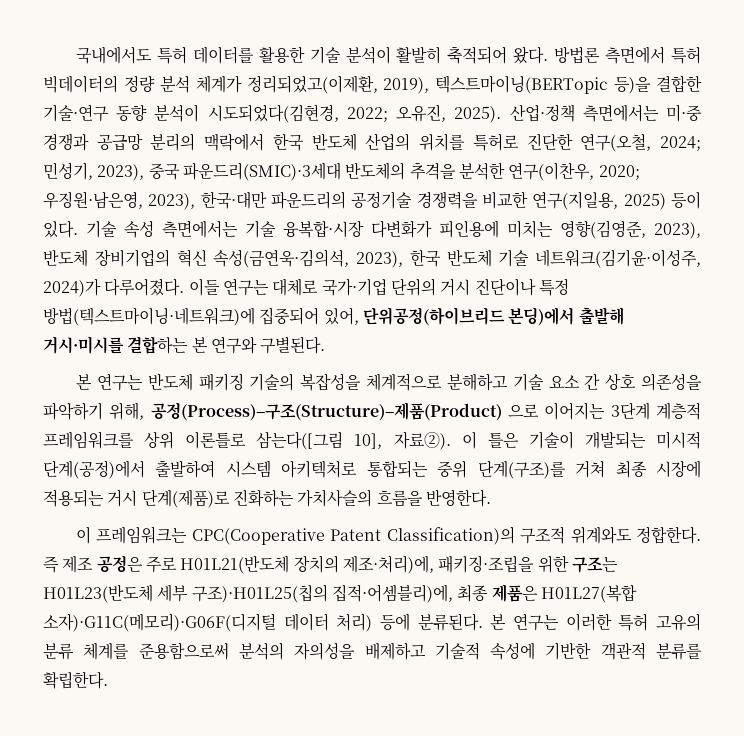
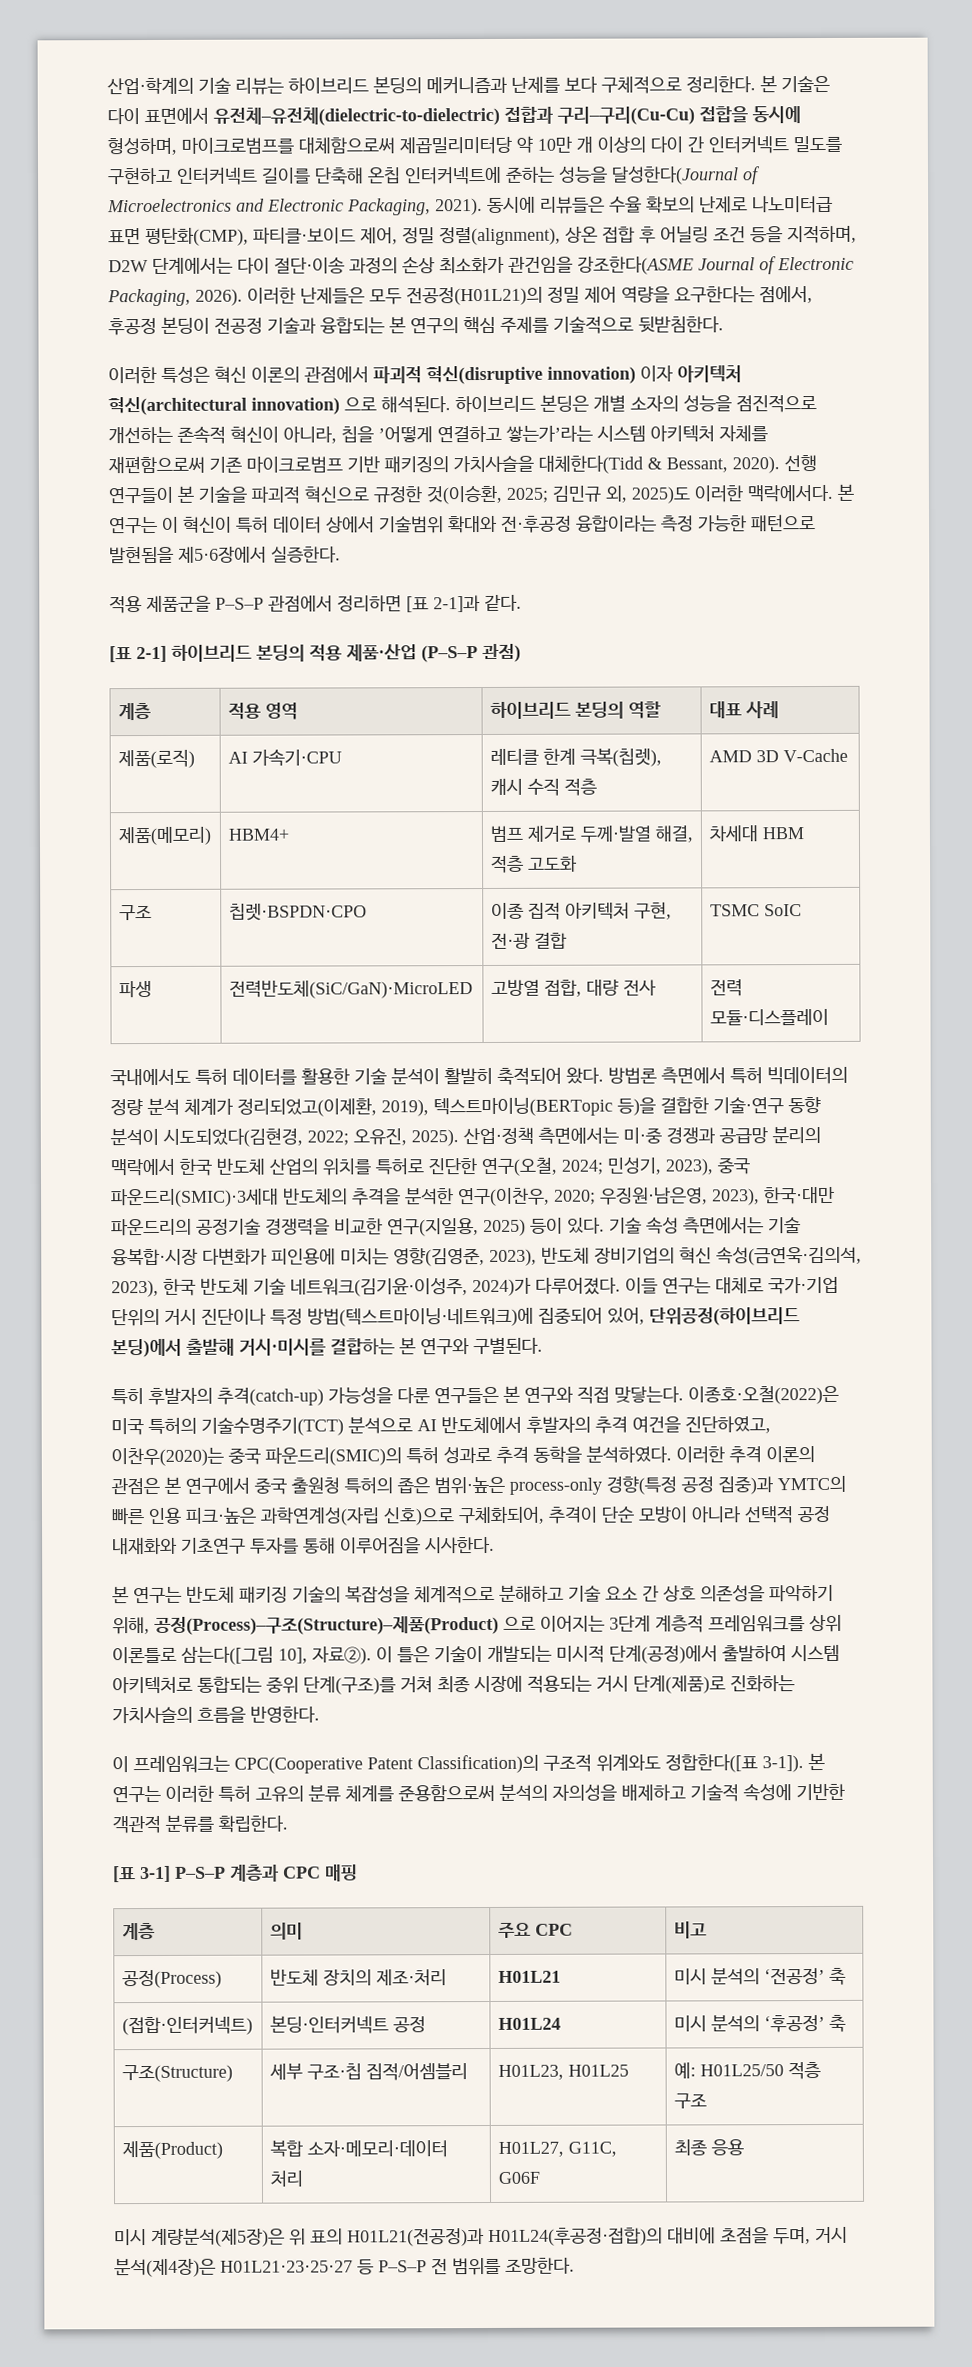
(76, 55) none -> [107,75,830,95] [107,106,801,126] [107,135,842,156] [107,165,761,185] [107,194,833,216] [108,225,857,247] [108,255,854,275] [107,285,813,307] [108,315,724,336] [108,365,742,385] [108,394,817,416] [108,425,768,444] [108,455,817,474] [108,483,854,505] [109,514,816,534] [109,545,341,564] [109,594,522,614] [109,643,521,663] [117,702,151,721] [227,702,298,720] [489,701,661,719] [708,701,779,719] [117,749,195,769] [227,749,342,767] [489,747,662,767] [489,777,597,796] [708,748,848,763] [117,826,211,846] [227,828,289,841] [489,825,693,843] [490,854,578,873] [708,825,804,842] [118,904,152,921] [228,903,367,921] [490,901,672,920] [490,932,567,949] [709,904,802,917] [118,980,152,999] [228,980,473,999] [490,978,657,997] [709,979,743,997] [709,1008,829,1026] 산업·학계의 기술 리뷰는 하이브리드 본딩의 메커니즘과 난제를 보다 구체적으로 정리한다. 본 기술은 다이 표면에서 유전체–유전체(dielectric-to-dielectric) 접합과 구리–구리(Cu-Cu) 접합을 동시에 형성하며, 마이크로범프를 대체함으로써 제곱밀리미터당 약 10만 개 이상의 다이 간 인터커넥트 밀도를 구현하고 인터커넥트 길이를 단축해 온칩 인터커넥트에 준하는 성능을 달성한다(Journal of Microelectronics and Electronic Packaging, 2021). 동시에 리뷰들은 수율 확보의 난제로 나노미터급 표면 평탄화(CMP), 파티클·보이드 제어, 정밀 정렬(alignment), 상온 접합 후 어닐링 조건 등을 지적하며, D2W 단계에서는 다이 절단·이송 과정의 손상 최소화가 관건임을 강조한다(ASME Journal of Electronic Packaging, 2026). 이러한 난제들은 모두 전공정(H01L21)의 정밀 제어 역량을 요구한다는 점에서, 후공정 본딩이 전공정 기술과 융합되는 본 연구의 핵심 주제를 기술적으로 뒷받침한다. // 이러한 특성은 혁신 이론의 관점에서 파괴적 혁신(disruptive innovation) 이자 아키텍처 혁신(architectural innovation) 으로 해석된다. 하이브리드 본딩은 개별 소자의 성능을 점진적으로 개선하는 존속적 혁신이 아니라, 칩을 ’어떻게 연결하고 쌓는가’라는 시스템 아키텍처 자체를 재편함으로써 기존 마이크로범프 기반 패키징의 가치사슬을 대체한다(Tidd & Bessant, 2020). 선행 연구들이 본 기술을 파괴적 혁신으로 규정한 것(이승환, 2025; 김민규 외, 2025)도 이러한 맥락에서다. 본 연구는 이 혁신이 특허 데이터 상에서 기술범위 확대와 전·후공정 융합이라는 측정 가능한 패턴으로 발현됨을 제5·6장에서 실증한다. // 적용 제품군을 P–S–P 관점에서 정리하면 [표 2-1]과 같다. // [표 2-1] 하이브리드 본딩의 적용 제품·산업 (P–S–P 관점) // 계층 | 적용 영역 | 하이브리드 본딩의 역할 | 대표 사례 // 제품(로직) | AI 가속기·CPU | 레티클 한계 극복(칩렛), 캐시 수직 적층 | AMD 3D V-Cache // 제품(메모리) | HBM4+ | 범프 제거로 두께·발열 해결, 적층 고도화 | 차세대 HBM // 구조 | 칩렛·BSPDN·CPO | 이종 집적 아키텍처 구현, 전·광 결합 | TSMC SoIC // 파생 | 전력반도체(SiC/GaN)·MicroLED | 고방열 접합, 대량 전사 | 전력 모듈·디스플레이 //
(326, 345) none -> [111,1385,839,1406] [111,1416,771,1436] [111,1445,815,1467] [111,1475,846,1495] [111,1505,831,1526] [112,1536,495,1556] // 특히 후발자의 추격(catch-up) 가능성을 다룬 연구들은 본 연구와 직접 맞닿는다. 이종호·오철(2022)은 미국 특허의 기술수명주기(TCT) 분석으로 AI 반도체에서 후발자의 추격 여건을 진단하였고, 이찬우(2020)는 중국 파운드리(SMIC)의 특허 성과로 추격 동학을 분석하였다. 이러한 추격 이론의 관점은 본 연구에서 중국 출원청 특허의 좁은 범위·높은 process-only 경향(특정 공정 집중)과 YMTC의 빠른 인용 피크·높은 과학연계성(자립 신호)으로 구체화되어, 추격이 단순 모방이 아니라 선택적 공정 내재화와 기초연구 투자를 통해 이루어짐을 시사한다.
[636,526,701,544] [43,555,618,574] [43,584,637,603] [43,613,483,632] 정합한다. 즉 제조 공정은 주로 H01L21(반도체 장치의 제조·처리)에, 패키징·조립을 위한 구조는 H01L23(반도체 세부 구조)·H01L25(칩의 집적·어셈블리)에, 최종 제품은 H01L27(복합 소자)·G11C(메모리)·G06F(디지털 데이터 처리) 등에 분류된다. -> [665,1754,804,1773] 정합한다([표 3-1]).
(108, 680) none -> [113,1864,358,1883] [121,1922,155,1941] [269,1922,303,1940] [497,1921,573,1938] [673,1921,707,1939] [121,1969,222,1989] [269,1969,447,1986] [497,1970,561,1983] [673,1967,846,1985] [121,2015,253,2036] [269,2015,426,2034] [497,2017,561,2030] [673,2014,846,2033] [121,2064,233,2083] [268,2062,468,2081] [497,2064,629,2080] [673,2062,821,2080] [673,2093,707,2109] [121,2140,223,2160] [269,2140,448,2158] [269,2170,303,2187] [497,2141,617,2157] [497,2171,540,2184] [673,2139,744,2156] [114,2226,848,2247] [114,2257,575,2278] // [표 3-1] P–S–P 계층과 CPC 매핑 // 계층 | 의미 | 주요 CPC | 비고 // 공정(Process) | 반도체 장치의 제조·처리 | H01L21 | 미시 분석의 ‘전공정’ 축 // (접합·인터커넥트) | 본딩·인터커넥트 공정 | H01L24 | 미시 분석의 ‘후공정’ 축 // 구조(Structure) | 세부 구조·칩 집적/어셈블리 | H01L23, H01L25 | 예: H01L25/50 적층 구조 // 제품(Product) | 복합 소자·메모리·데이터 처리 | H01L27, G11C, G06F | 최종 응용 // 미시 계량분석(제5장)은 위 표의 H01L21(전공정)과 H01L24(후공정·접합)의 대비에 초점을 두며, 거시 분석(제4장)은 H01L21·23·25·27 등 P–S–P 전 범위를 조망한다.

